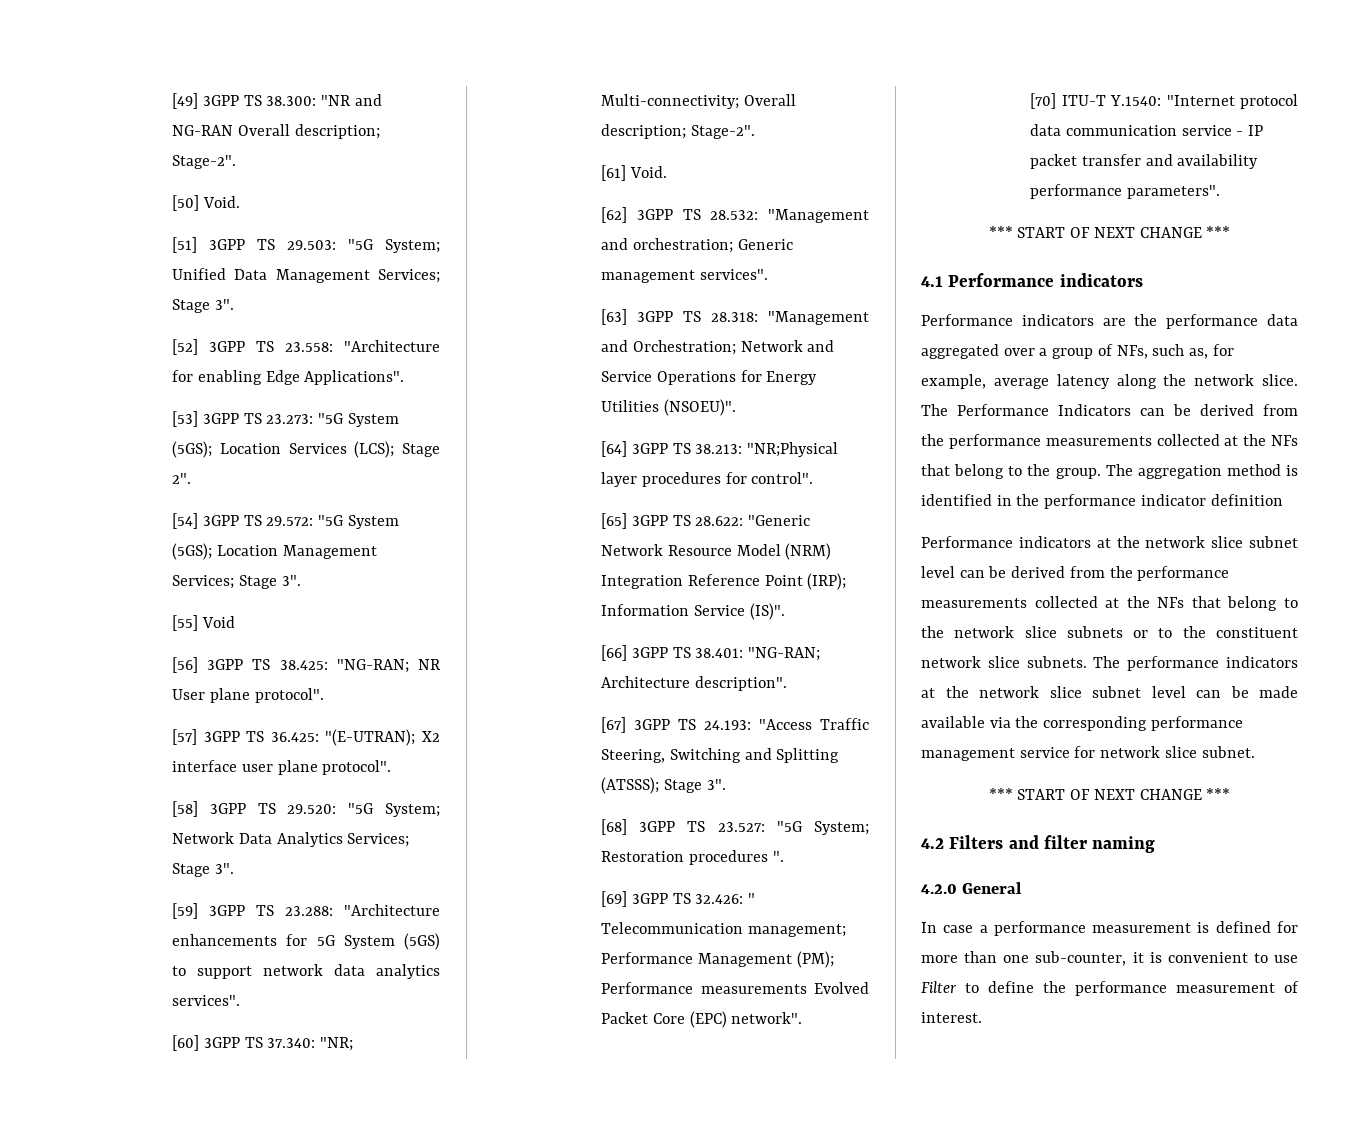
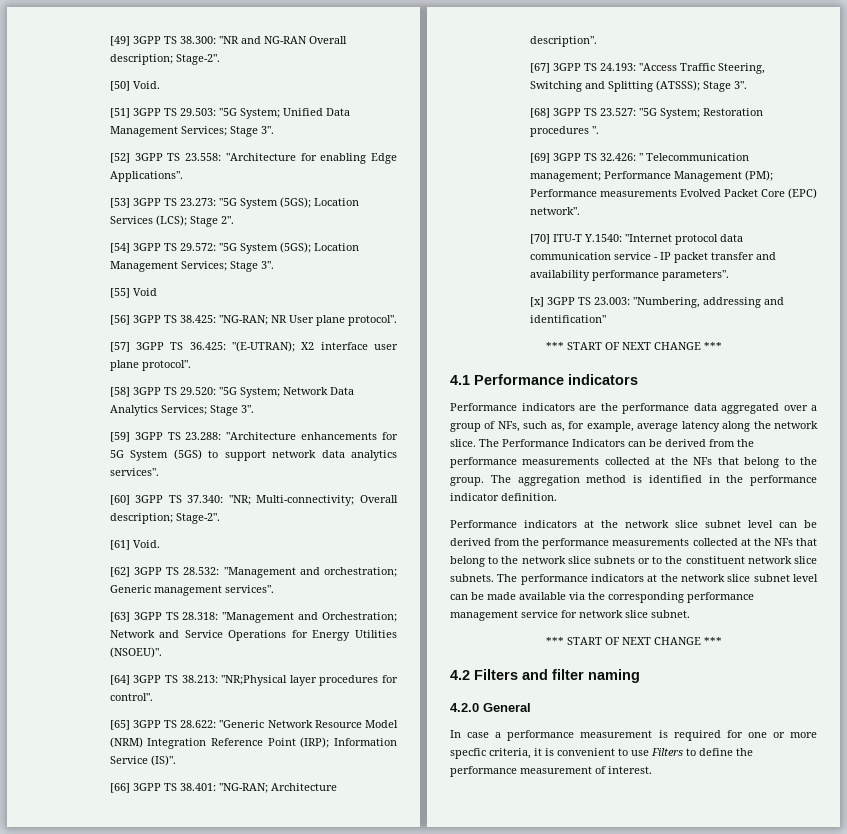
(1220, 192) none -> [529,297,784,308] [529,315,606,323] // [x] 3GPP TS 23.003: "Numbering, addressing and identification"
[1210,494,1283,506] definition -> [501,493,557,501] definition.
[1215,921,1298,933] [921,951,1127,966] defined for more than one sub-counter, -> [673,730,818,741] [450,748,531,759] required for one or more specfic criteria,
[921,981,957,993] Filter -> [651,748,683,756] Filters

